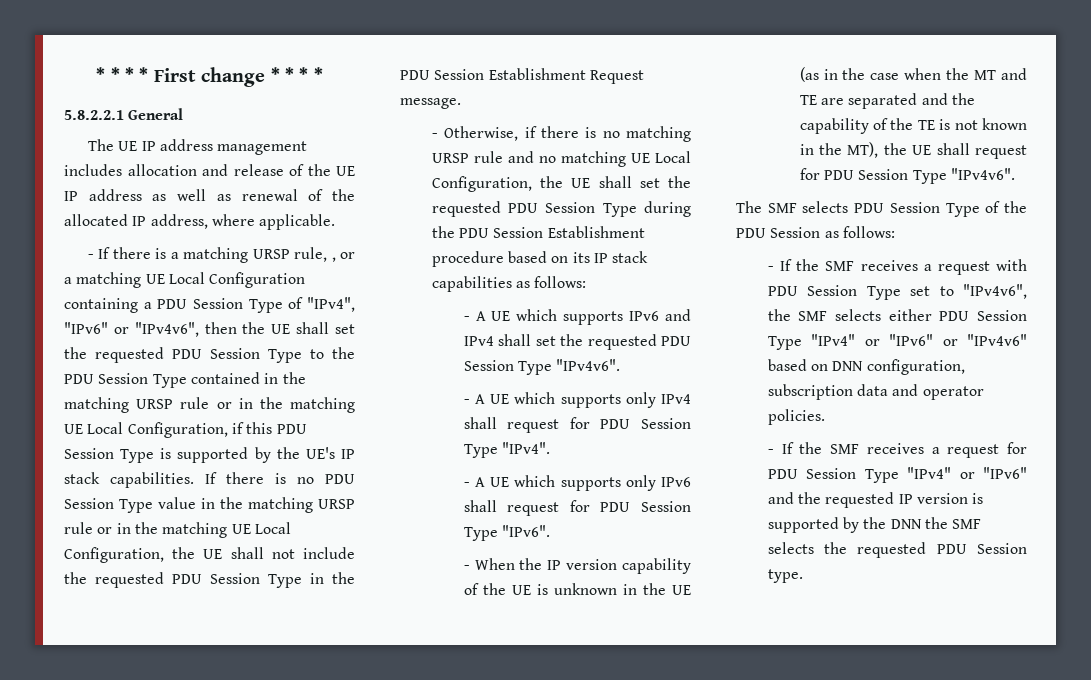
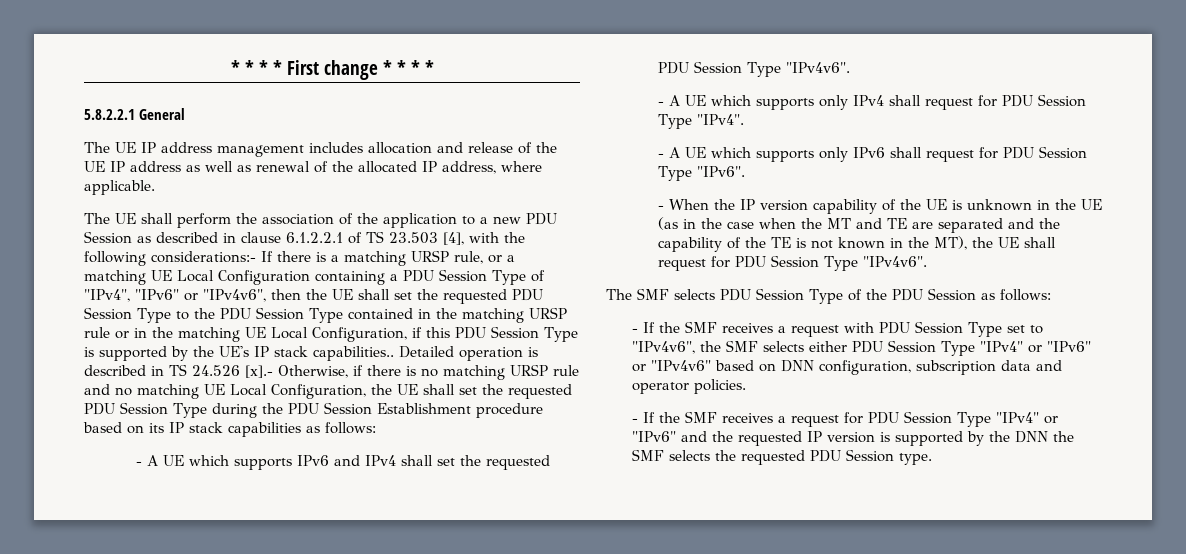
[87,254,94,259] - -> [84,213,557,228] [84,231,525,245] [84,251,256,266] The UE shall perform the association of the application to a new PDU Session as described in clause 6.1.2.2.1 of TS 23.503 [4], with the following considerations:-
[331,257,336,262] , -> (483, 257) none
[110,472,355,488] [64,497,355,513] [64,522,291,538] [64,547,355,563] [64,572,355,588] [400,68,644,84] [400,98,461,109] [431,133,438,138] capabilities. If there is no PDU Session Type value in the matching URSP rule or in the matching UE Local Configuration, the UE shall not include the requested PDU Session Type in the PDU Session Establishment Request message. // - -> [313,346,538,361] [84,364,273,378] capabilities.. Detailed operation is described in TS 24.526 [x].-

